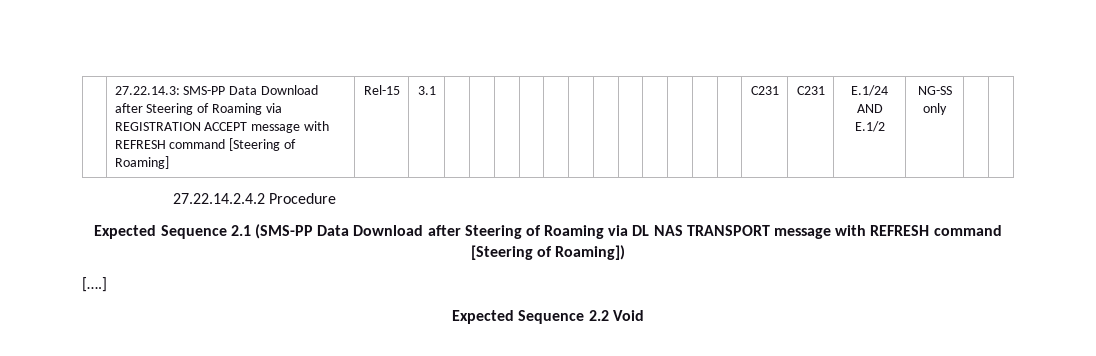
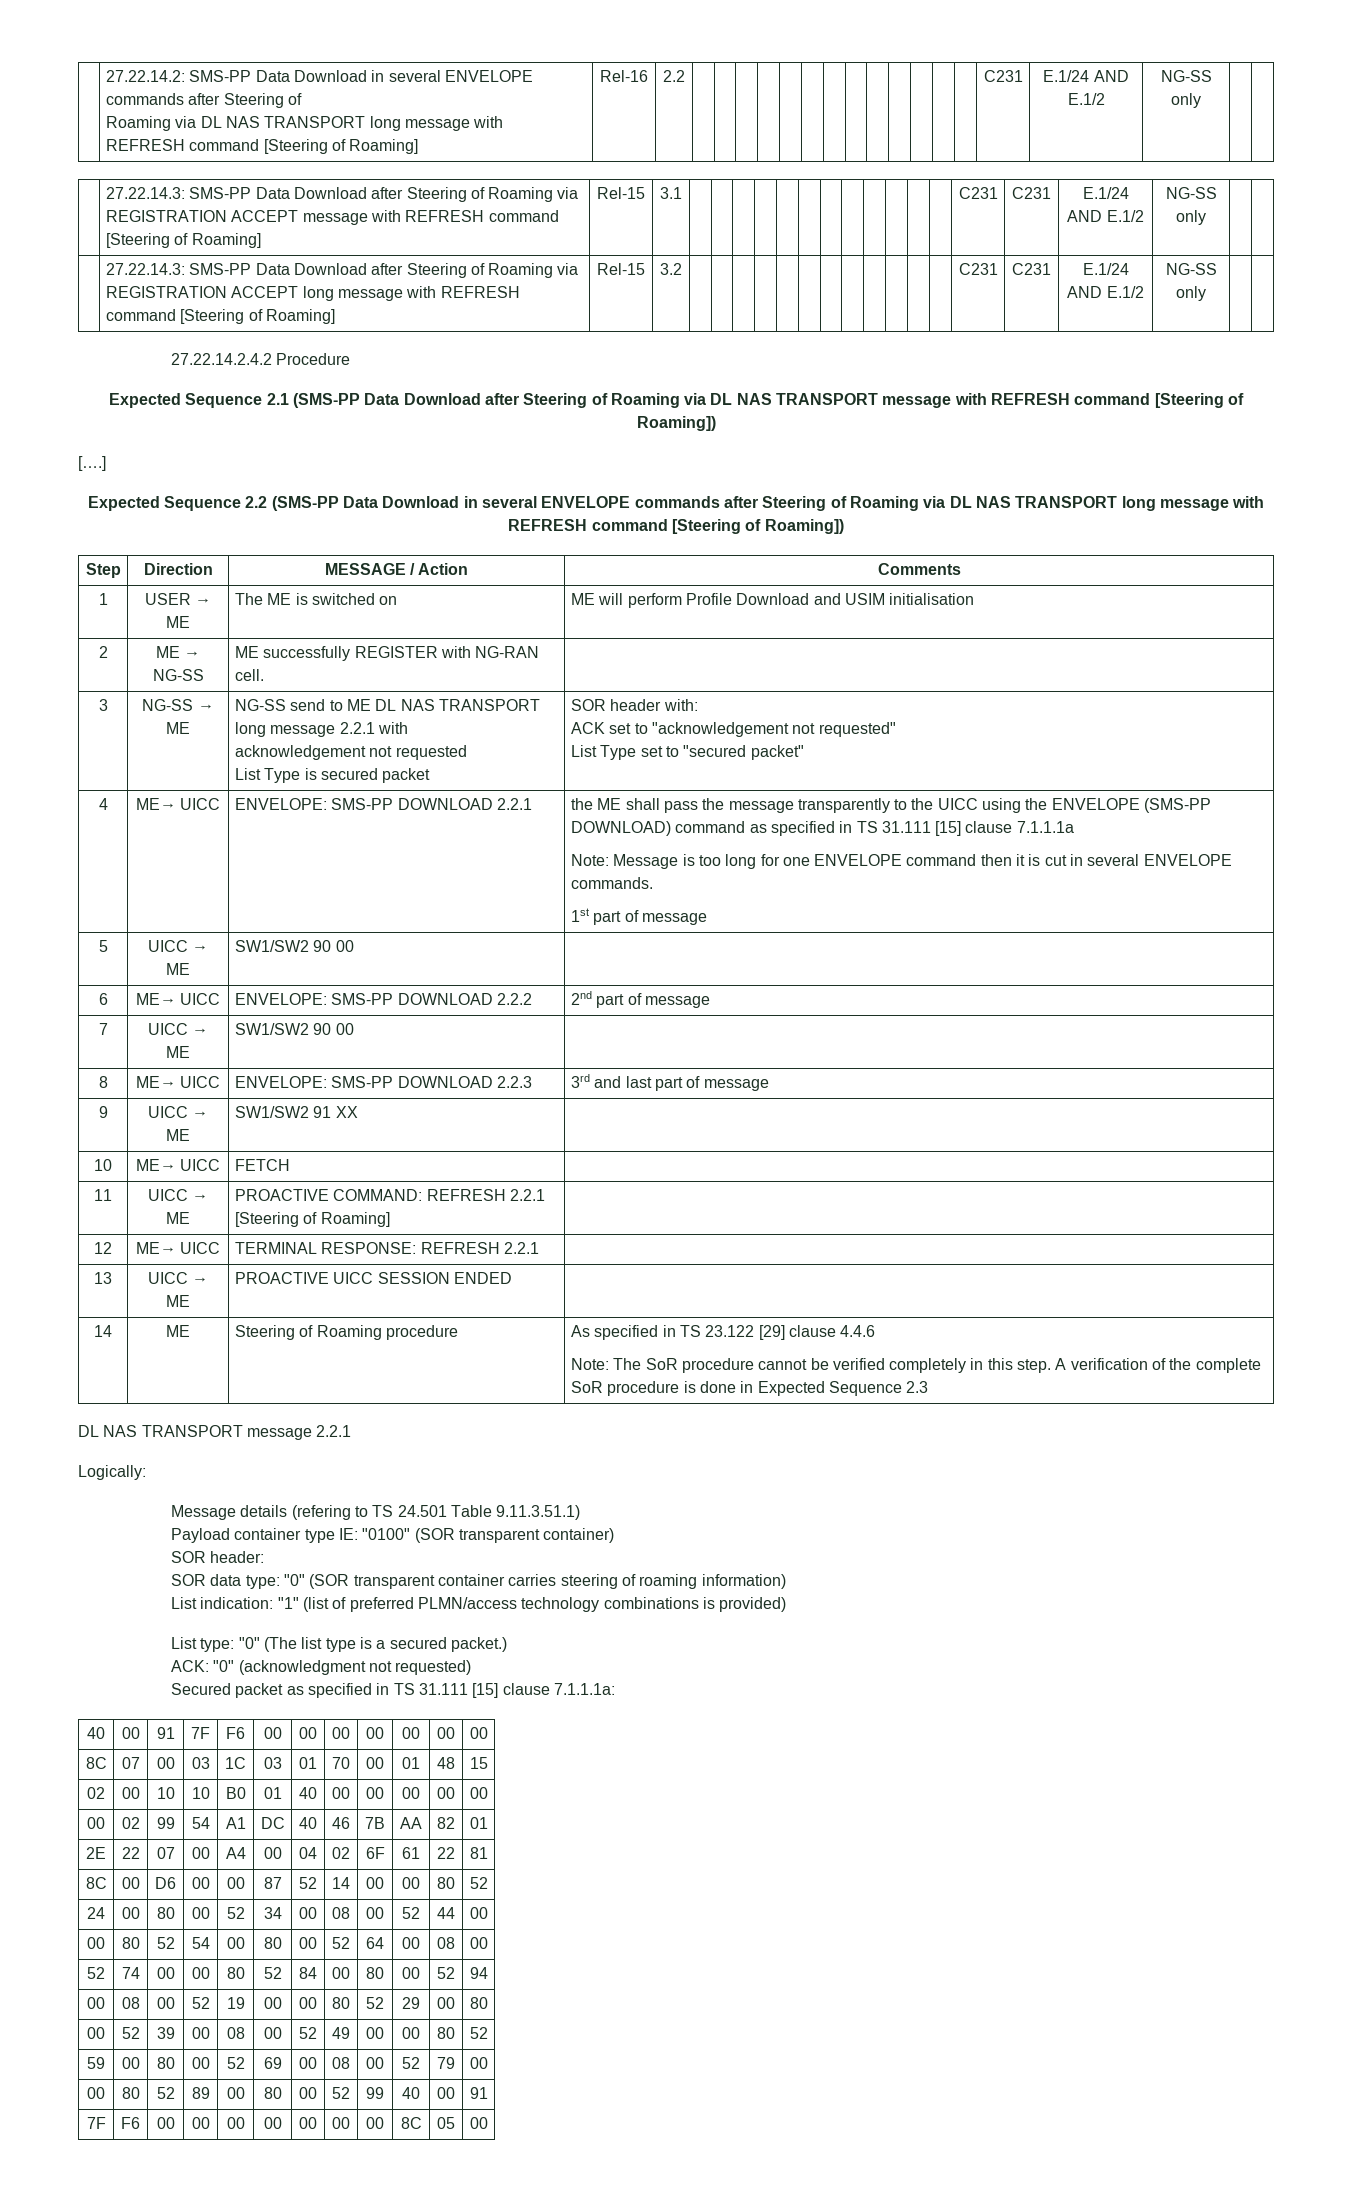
(114, 90) none -> [105,70,533,82] [105,93,302,108] [105,116,504,131] [105,139,419,154] [600,70,648,82] [663,70,685,82] [983,70,1023,82] [1043,70,1129,82] [1067,93,1105,105] [1160,70,1212,82] [1171,93,1201,108] | 27.22.14.2: SMS-PP Data Download in several ENVELOPE commands after Steering of // Roaming via DL NAS TRANSPORT long message with REFRESH command [Steering of Roaming] | Rel-16 | 2.2 | | | | | | | | | | | | | | C231 | E.1/24 AND E.1/2 | NG-SS only | | //
(947, 109) none -> [105,263,579,278] [105,286,520,301] [105,309,335,324] [597,263,645,275] [660,263,682,275] [958,263,998,275] [1012,263,1051,275] [1082,263,1129,275] [1067,286,1144,298] [1165,263,1217,275] [1176,286,1206,301] // | 27.22.14.3: SMS-PP Data Download after Steering of Roaming via REGISTRATION ACCEPT long message with REFRESH command [Steering of Roaming] | Rel-15 | 3.2 | | | | | | | | | | | | | C231 | C231 | E.1/24 AND E.1/2 | NG-SS only | |
[612,310,644,321] Void -> [271,496,1265,511] [508,519,844,534] [85,563,121,578] [143,563,213,575] [324,563,469,575] [877,563,961,575] [98,593,108,605] [144,593,212,605] [166,616,190,628] [234,593,398,605] [570,593,975,608] [98,646,108,658] [155,646,201,658] [152,669,204,681] [234,646,540,661] [234,669,264,681] [98,699,108,711] [142,699,214,711] [166,722,190,734] [234,699,540,711] [234,722,408,737] [234,745,467,760] [234,768,431,783] [570,699,698,711] [570,722,896,737] [570,745,804,760] [98,798,108,810] [135,798,221,810] [234,798,532,810] [570,798,1212,813] [570,821,1074,836] [570,854,1232,869] [570,877,653,889] [570,908,707,925] [98,940,108,952] [147,940,209,952] [166,963,190,975] [234,940,354,952] [98,993,108,1005] [135,993,221,1005] [234,993,532,1005] [570,991,710,1008] [98,1023,108,1035] [147,1023,209,1035] [166,1046,190,1058] [234,1023,354,1035] [98,1076,108,1088] [135,1076,221,1088] [234,1076,532,1088] [570,1074,769,1091] [98,1106,108,1118] [147,1106,209,1118] [166,1129,190,1141] [234,1106,358,1118] [94,1159,112,1171] [135,1159,221,1171] [234,1159,290,1171] [94,1189,112,1201] [147,1189,209,1201] [166,1212,190,1224] [234,1189,545,1201] [234,1212,390,1227] [94,1242,112,1254] [135,1242,221,1254] [234,1242,539,1254] [94,1272,112,1284] [147,1272,209,1284] [166,1295,190,1307] [234,1272,512,1284] [94,1325,112,1337] [166,1325,190,1337] [234,1325,458,1340] [570,1325,876,1340] [570,1358,1261,1373] [570,1381,929,1396] [78,1425,352,1440] [78,1465,146,1480] [171,1505,581,1520] [171,1528,615,1543] [171,1551,265,1563] [171,1574,786,1589] [171,1597,787,1612] [171,1637,507,1652] [171,1660,472,1675] [171,1683,615,1698] [87,1727,105,1739] [121,1727,140,1739] [156,1727,175,1739] [191,1727,210,1739] [226,1727,245,1739] [263,1727,282,1739] [299,1727,317,1739] [332,1727,350,1739] [366,1727,384,1739] [402,1727,420,1739] [437,1727,455,1739] [469,1727,488,1739] [85,1757,107,1769] [121,1757,140,1769] [156,1757,175,1769] [191,1757,210,1769] [225,1757,246,1769] [263,1757,282,1769] [299,1757,317,1769] [332,1757,350,1769] [366,1757,384,1769] [402,1757,420,1769] [437,1757,455,1769] [469,1757,488,1769] [87,1787,105,1799] [121,1787,140,1799] [156,1787,175,1799] [191,1787,210,1799] [225,1787,246,1799] [263,1787,282,1799] [299,1787,317,1799] [332,1787,350,1799] [366,1787,384,1799] [402,1787,420,1799] [437,1787,455,1799] [469,1787,488,1799] [87,1817,105,1829] [121,1817,140,1829] [156,1817,175,1829] [191,1817,210,1829] [225,1817,246,1829] [260,1817,285,1829] [299,1817,317,1829] [332,1817,350,1829] [365,1817,385,1829] [400,1817,422,1829] [437,1817,455,1829] [469,1817,488,1829] [86,1847,106,1859] [121,1847,140,1859] [156,1847,175,1859] [191,1847,210,1859] [225,1847,246,1859] [263,1847,282,1859] [299,1847,317,1859] [332,1847,350,1859] [365,1847,385,1859] [402,1847,420,1859] [437,1847,455,1859] [469,1847,488,1859] [85,1877,107,1889] [121,1877,140,1889] [155,1877,176,1889] [191,1877,210,1889] [226,1877,245,1889] [263,1877,282,1889] [299,1877,317,1889] [332,1877,350,1889] [366,1877,384,1889] [402,1877,420,1889] [437,1877,455,1889] [469,1877,488,1889] [87,1907,105,1919] [121,1907,140,1919] [156,1907,175,1919] [191,1907,210,1919] [226,1907,245,1919] [263,1907,282,1919] [299,1907,317,1919] [332,1907,350,1919] [366,1907,384,1919] [402,1907,420,1919] [437,1907,455,1919] [469,1907,488,1919] [87,1937,105,1949] [121,1937,140,1949] [156,1937,175,1949] [191,1937,210,1949] [226,1937,245,1949] [263,1937,282,1949] [299,1937,317,1949] [332,1937,350,1949] [366,1937,384,1949] [402,1937,420,1949] [437,1937,455,1949] [469,1937,488,1949] [87,1967,105,1979] [121,1967,140,1979] [156,1967,175,1979] [191,1967,210,1979] [226,1967,245,1979] [263,1967,282,1979] [299,1967,317,1979] [332,1967,350,1979] [366,1967,384,1979] [402,1967,420,1979] [437,1967,455,1979] [469,1967,488,1979] [87,1997,105,2009] [121,1997,140,2009] [156,1997,175,2009] [191,1997,210,2009] [226,1997,245,2009] [263,1997,282,2009] [299,1997,317,2009] [332,1997,350,2009] [366,1997,384,2009] [402,1997,420,2009] [437,1997,455,2009] [469,1997,488,2009] [87,2027,105,2039] [121,2027,140,2039] [156,2027,175,2039] [191,2027,210,2039] [226,2027,245,2039] [263,2027,282,2039] [299,2027,317,2039] [332,2027,350,2039] [366,2027,384,2039] [402,2027,420,2039] [437,2027,455,2039] [469,2027,488,2039] [87,2057,105,2069] [121,2057,140,2069] [156,2057,175,2069] [191,2057,210,2069] [226,2057,245,2069] [263,2057,282,2069] [299,2057,317,2069] [332,2057,350,2069] [366,2057,384,2069] [402,2057,420,2069] [437,2057,455,2069] [469,2057,488,2069] [87,2087,105,2099] [121,2087,140,2099] [156,2087,175,2099] [191,2087,210,2099] [226,2087,245,2099] [263,2087,282,2099] [299,2087,317,2099] [332,2087,350,2099] [366,2087,384,2099] [402,2087,420,2099] [437,2087,455,2099] [469,2087,488,2099] [86,2117,106,2129] [121,2117,140,2129] [156,2117,175,2129] [191,2117,210,2129] [226,2117,245,2129] [263,2117,282,2129] [299,2117,317,2129] [332,2117,350,2129] [366,2117,384,2129] [400,2117,422,2129] [437,2117,455,2129] [469,2117,488,2129] (SMS-PP Data Download in several ENVELOPE commands after Steering of Roaming via DL NAS TRANSPORT long message with REFRESH command [Steering of Roaming]) // Step | Direction | MESSAGE / Action | Comments // 1 | USER → ME | The ME is switched on | ME will perform Profile Download and USIM initialisation // 2 | ME → NG-SS | ME successfully REGISTER with NG-RAN cell. | // 3 | NG-SS → ME | NG-SS send to ME DL NAS TRANSPORT long message 2.2.1 with // acknowledgement not requested // List Type is secured packet | SOR header with: // ACK set to "acknowledgement not requested" // List Type set to "secured packet" // 4 | ME→ UICC | ENVELOPE: SMS-PP DOWNLOAD 2.2.1 | the ME shall pass the message transparently to the UICC using the ENVELOPE (SMS-PP DOWNLOAD) command as specified in TS 31.111 [15] clause 7.1.1.1a // Note: Message is too long for one ENVELOPE command then it is cut in several ENVELOPE commands. // 1st part of message // 5 | UICC → ME | SW1/SW2 90 00 | // 6 | ME→ UICC | ENVELOPE: SMS-PP DOWNLOAD 2.2.2 | 2nd part of message // 7 | UICC → ME | SW1/SW2 90 00 | // 8 | ME→ UICC | ENVELOPE: SMS-PP DOWNLOAD 2.2.3 | 3rd and last part of message // 9 | UICC → ME | SW1/SW2 91 XX | // 10 | ME→ UICC | FETCH | // 11 | UICC → ME | PROACTIVE COMMAND: REFRESH 2.2.1 [Steering of Roaming] | // 12 | ME→ UICC | TERMINAL RESPONSE: REFRESH 2.2.1 | // 13 | UICC → ME | PROACTIVE UICC SESSION ENDED | // 14 | ME | Steering of Roaming procedure | As specified in TS 23.122 [29] clause 4.4.6 // Note: The SoR procedure cannot be verified completely in this step. A verification of the complete SoR procedure is done in Expected Sequence 2.3 // DL NAS TRANSPORT message 2.2.1 // Logically: // Message details (refering to TS 24.501 Table 9.11.3.51.1) // Payload container type IE: "0100" (SOR transparent container) // SOR header: // SOR data type: "0" (SOR transparent container carries steering of roaming information) // List indication: "1" (list of preferred PLMN/access technology combinations is provided) // List type: "0" (The list type is a secured packet.) // ACK: "0" (acknowledgment not requested) // Secured packet as specified in TS 31.111 [15] clause 7.1.1.1a: // 40 | 00 | 91 | 7F | F6 | 00 | 00 | 00 | 00 | 00 | 00 | 00 // 8C | 07 | 00 | 03 | 1C | 03 | 01 | 70 | 00 | 01 | 48 | 15 // 02 | 00 | 10 | 10 | B0 | 01 | 40 | 00 | 00 | 00 | 00 | 00 // 00 | 02 | 99 | 54 | A1 | DC | 40 | 46 | 7B | AA | 82 | 01 // 2E | 22 | 07 | 00 | A4 | 00 | 04 | 02 | 6F | 61 | 22 | 81 // 8C | 00 | D6 | 00 | 00 | 87 | 52 | 14 | 00 | 00 | 80 | 52 // 24 | 00 | 80 | 00 | 52 | 34 | 00 | 08 | 00 | 52 | 44 | 00 // 00 | 80 | 52 | 54 | 00 | 80 | 00 | 52 | 64 | 00 | 08 | 00 // 52 | 74 | 00 | 00 | 80 | 52 | 84 | 00 | 80 | 00 | 52 | 94 // 00 | 08 | 00 | 52 | 19 | 00 | 00 | 80 | 52 | 29 | 00 | 80 // 00 | 52 | 39 | 00 | 08 | 00 | 52 | 49 | 00 | 00 | 80 | 52 // 59 | 00 | 80 | 00 | 52 | 69 | 00 | 08 | 00 | 52 | 79 | 00 // 00 | 80 | 52 | 89 | 00 | 80 | 00 | 52 | 99 | 40 | 00 | 91 // 7F | F6 | 00 | 00 | 00 | 00 | 00 | 00 | 00 | 8C | 05 | 00

